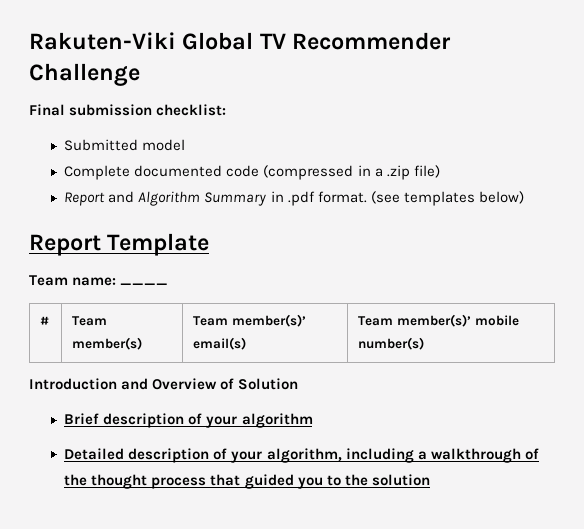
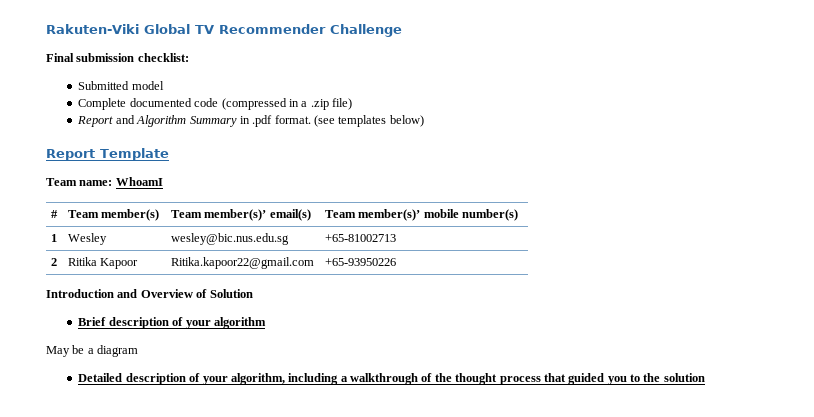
[120,283,169,285] ____ -> [115,177,163,186] WhoamI
(425, 343) none -> [51,234,58,242] [68,233,108,245] [171,233,290,245] [325,234,397,242] [51,258,58,266] [68,257,139,269] [171,257,315,269] [325,258,397,266] // 1 | Wesley | wesley@bic.nus.edu.sg | +65-81002713 // 2 | Ritika Kapoor | Ritika.kapoor22@gmail.com | +65-93950226
(313, 420) none -> [46,345,139,357] // May be a diagram

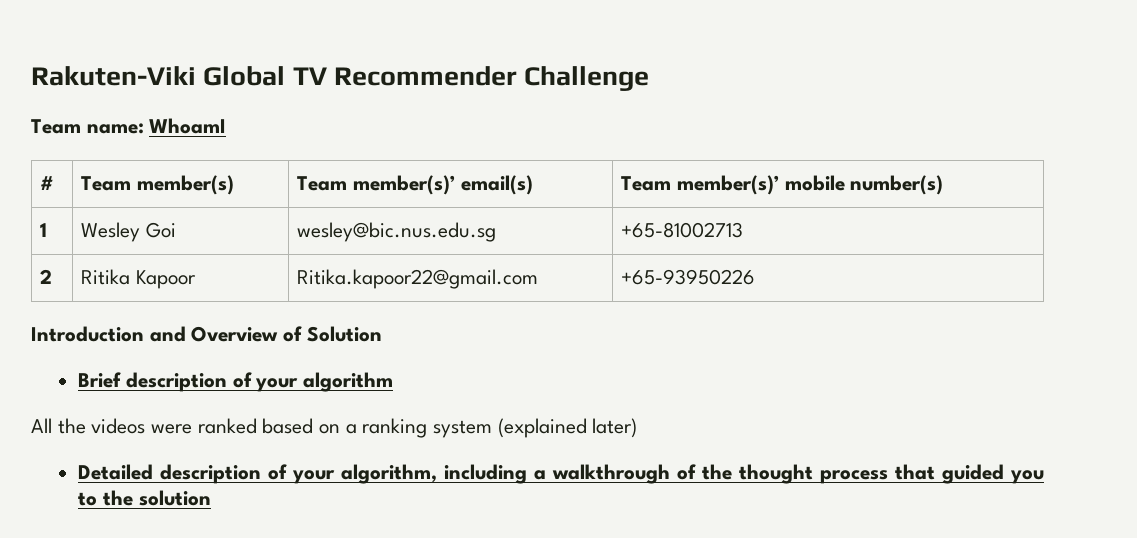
[46,53,189,62] [78,81,164,90] [78,98,352,110] [77,115,424,127] [46,148,169,161] // Final submission checklist: // Submitted model // Complete documented code (compressed in a .zip file) // Report and Algorithm Summary in .pdf format. (see templates below) // Report Template -> (650, 78) none
(108, 239) none -> [145,222,176,238] Goi
[46,345,139,357] May be a diagram -> [31,418,638,438] All the videos were ranked based on a ranking system (explained later)

